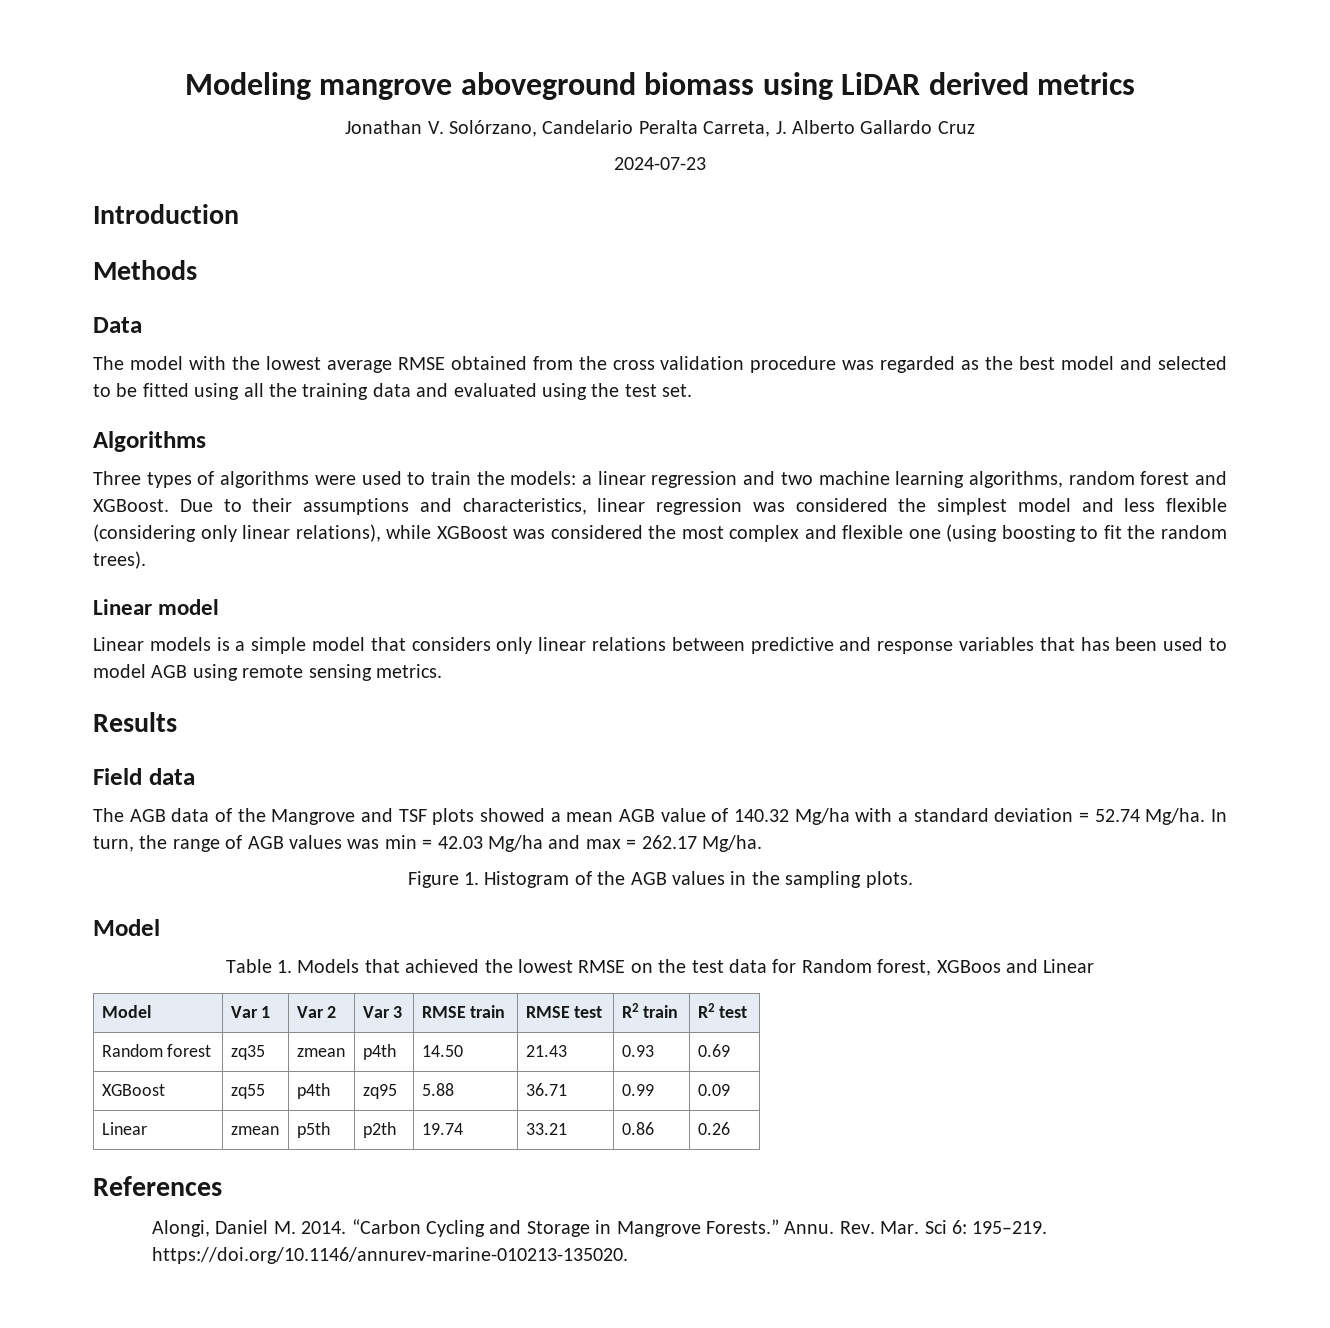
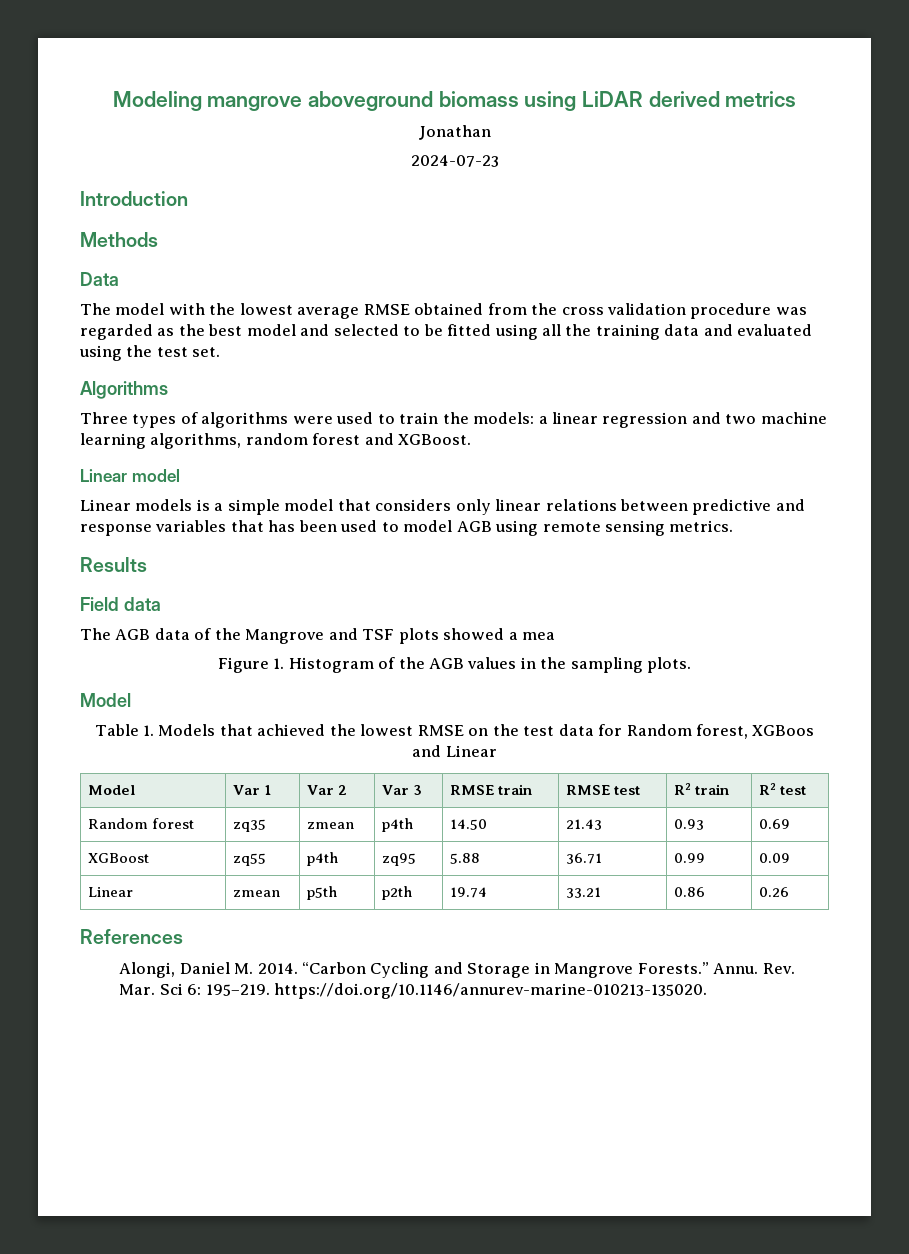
[427,120,975,137] V. Solórzano, Candelario Peralta Carreta, J. Alberto Gallardo Cruz -> (491, 132) none
[179,498,1227,515] [93,524,1227,542] [93,551,146,569] Due to their assumptions and characteristics, linear regression was considered the simplest model and less flexible (considering only linear relations), while XGBoost was considered the most complex and flexible one (using boosting to fit the random trees). -> (472, 439) none
[566,808,1227,825] [93,835,762,852] mean AGB value of 140.32 Mg/ha with a standard deviation = 52.74 Mg/ha. In turn, the range of AGB values was min = 42.03 Mg/ha and max = 262.17 Mg/ha. -> [522,632,556,640] mea

